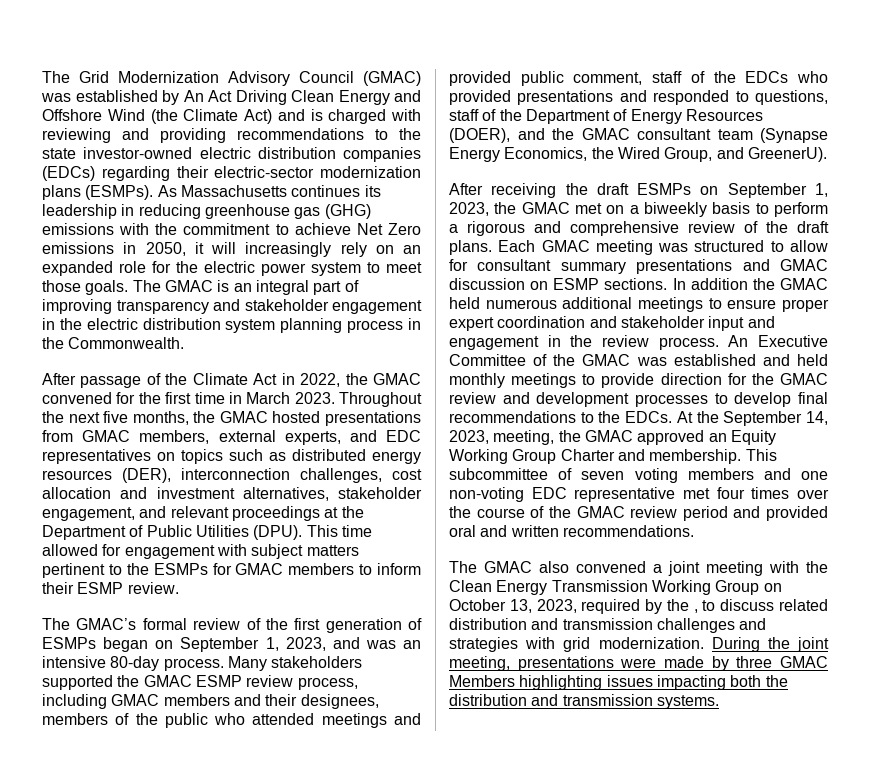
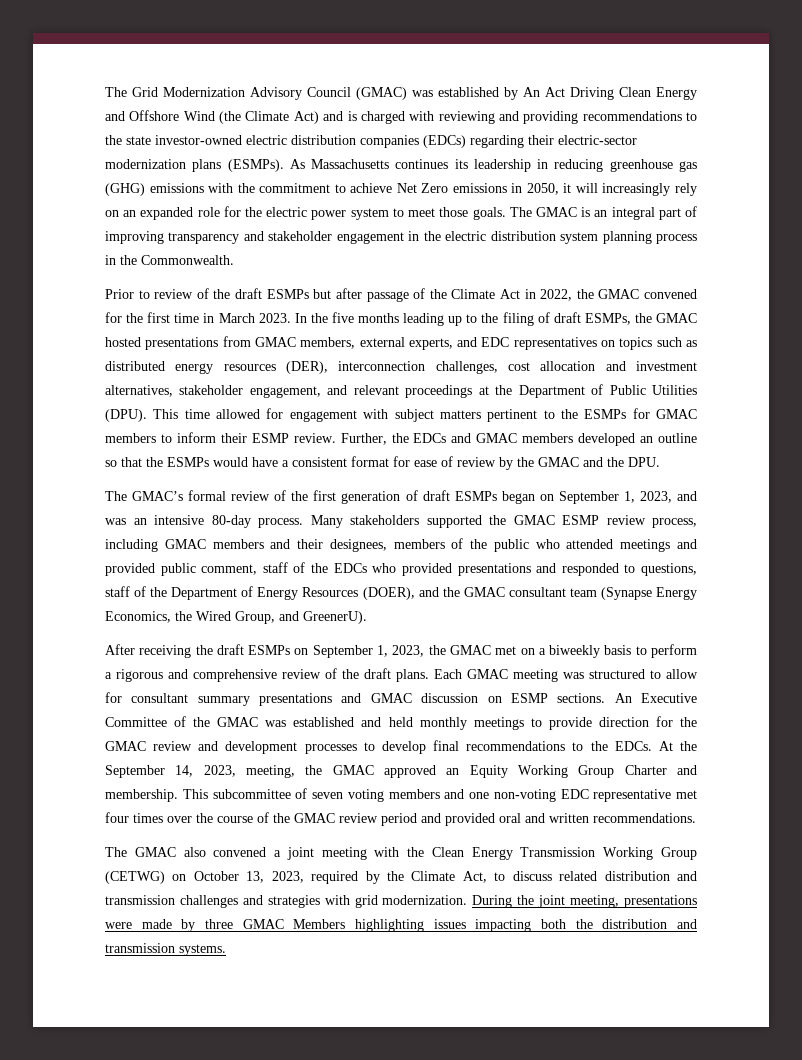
[42,373,76,385] After -> [105,288,362,299] Prior to review of the draft ESMPs but after
[339,392,422,407] [42,411,189,425] Throughout the next five months, -> [294,312,631,326] In the five months leading up to the filing of draft ESMPs,
(179, 588) none -> [340,433,698,446] [105,456,660,470] Further, the EDCs and GMAC members developed an outline so that the ESMPs would have a consistent format for ease of review by the GMAC and the DPU.
(422, 624) none -> [422,490,450,501] draft
[672,278,828,290] [449,297,829,312] [449,316,775,331] [449,335,719,350] In addition the GMAC held numerous additional meetings to ensure proper expert coordination and stakeholder input and engagement in the review process. -> (606, 698) none
(760, 587) none -> [105,871,165,884] (CETWG)
[693,609,698,613] , -> [411,871,487,883] Climate Act,

